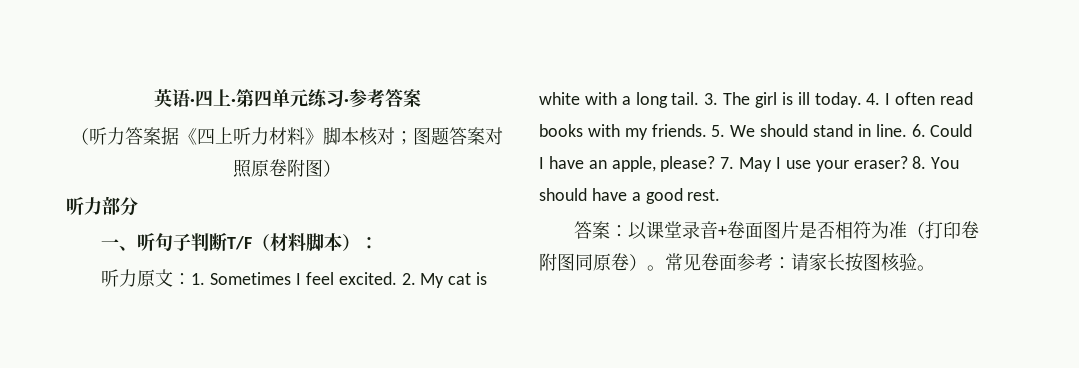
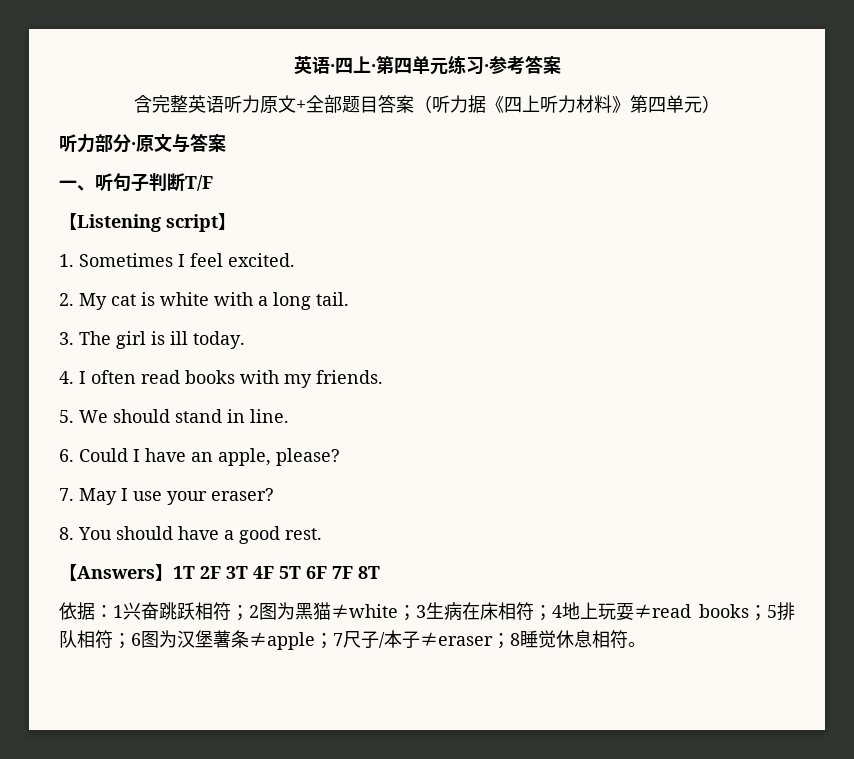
[71,127,161,145] （听力答案 -> [134,95,468,113] 含完整英语听力原文+全部题目答案（听力
[323,127,503,146] [233,159,323,178] 脚本核对；图题答案对照原卷附图 -> [630,95,702,113] 第四单元
(138, 206) none -> [131,133,226,153] ·原文与答案
[252,233,379,252] [101,269,192,287] （材料脚本）： // 听力原文： -> [59,213,236,232] // 【Listening script】 //
(397, 278) none -> (295, 260) //
(700, 98) none -> (349, 299) //
(862, 100) none -> (245, 340) //
(707, 130) none -> (383, 377) //
(907, 130) none -> (289, 416) //
(716, 164) none -> (340, 457) //
(908, 162) none -> (274, 494) //
[574,221,980,240] [539,253,917,272] 答案：以课堂录音+卷面图片是否相符为准（打印卷附图同原卷）。常见卷面参考：请家长按图核验 -> [59,564,380,581] [59,602,795,621] [59,630,628,650] 【Answers】1T 2F 3T 4F 5T 6F 7F 8T // 依据：1兴奋跳跃相符；2图为黑猫≠white；3生病在床相符；4地上玩耍≠read books；5排队相符；6图为汉堡薯条≠apple；7尺子/本子≠eraser；8睡觉休息相符

